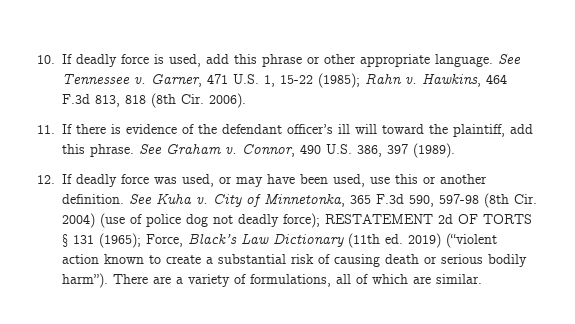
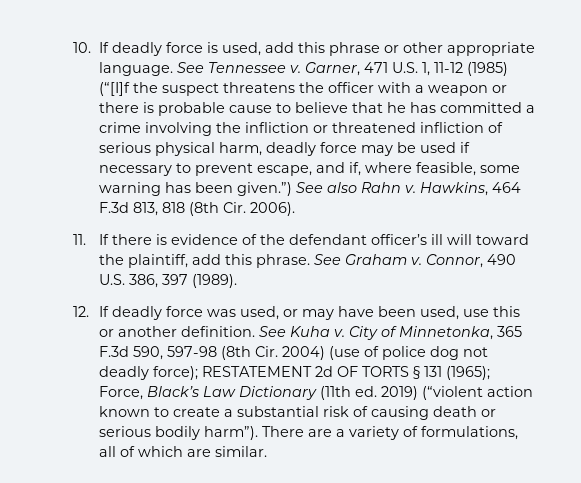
[280,73,360,88] 15-22 (1985); -> [433,62,508,76] [98,82,507,96] [98,102,535,116] [98,122,503,136] [98,142,470,156] [98,162,520,176] [98,182,357,196] 11-12 (1985) (“[I]f the suspect threatens the officer with a weapon or there is probable cause to believe that he has committed a crime involving the infliction or threatened infliction of serious physical harm, deadly force may be used if necessary to prevent escape, and if, where feasible, some warning has been given.”) See also

